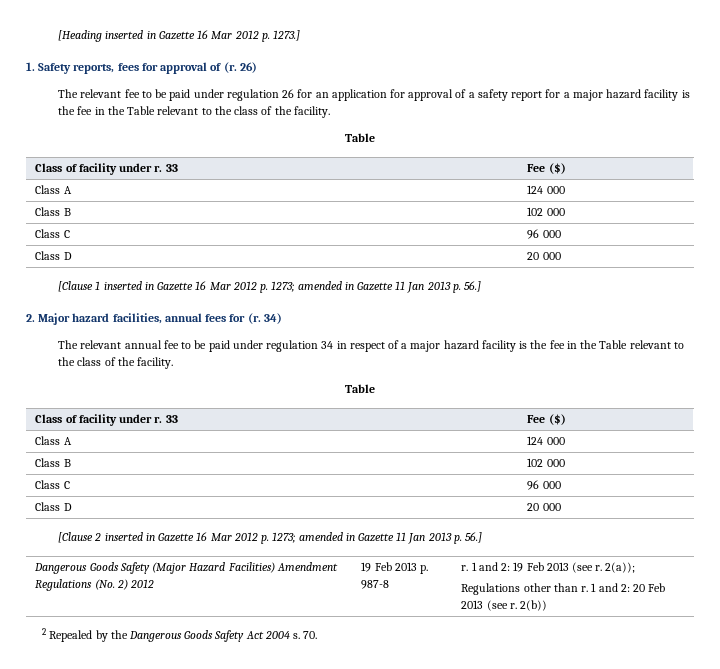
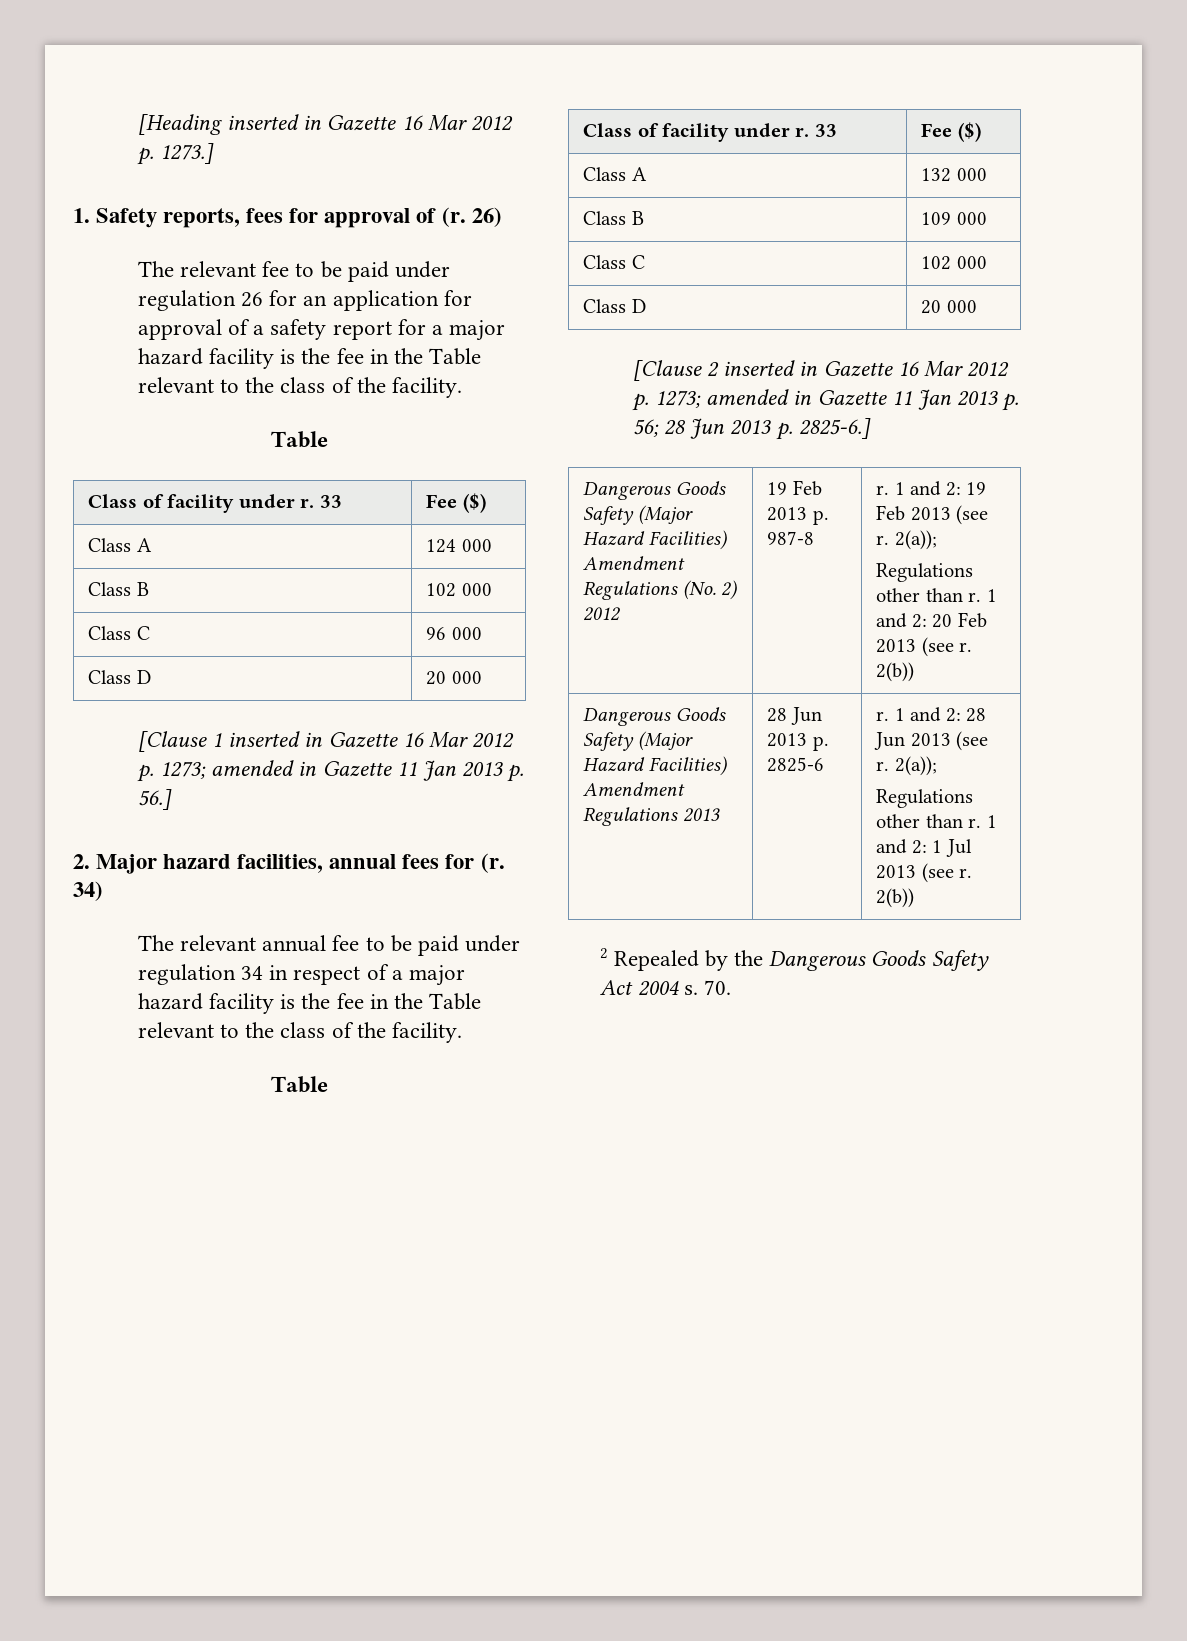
[527,436,565,445] [35,458,71,467] [527,458,565,467] [35,480,70,489] [527,480,540,490] 124 000 // Class B | 102 000 // Class C | 96 -> [921,168,987,182] [583,211,644,225] [921,212,987,225] [583,255,645,269] [921,256,952,270] 132 000 // Class B | 109 000 // Class C | 102
[465,532,483,543] 56.] -> [632,418,871,440] 56; 28 Jun 2013 p. 2825-6.]
(548, 605) none -> [583,707,726,726] [583,731,693,751] [583,756,727,776] [583,782,686,796] [583,807,720,826] [767,707,822,725] [767,733,829,751] [767,757,825,772] [876,707,987,722] [874,731,989,751] [876,756,937,776] [876,789,974,808] [876,814,997,828] [876,839,972,857] [876,863,973,883] [876,888,915,908] // Dangerous Goods Safety (Major Hazard Facilities) Amendment Regulations 2013 | 28 Jun 2013 p. 2825-6 | r. 1 and 2: 28 Jun 2013 (see r. 2(a)); // Regulations other than r. 1 and 2: 1 Jul 2013 (see r. 2(b))

